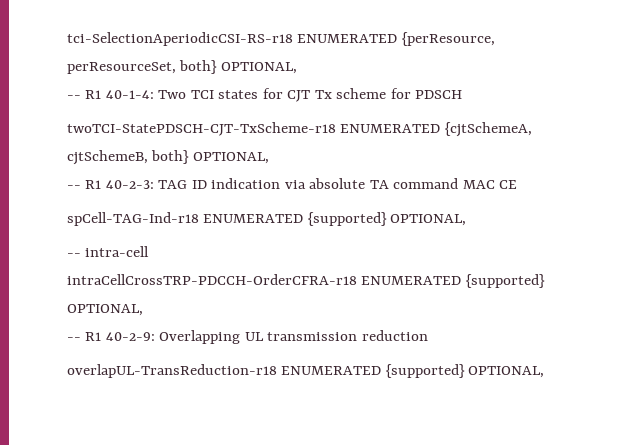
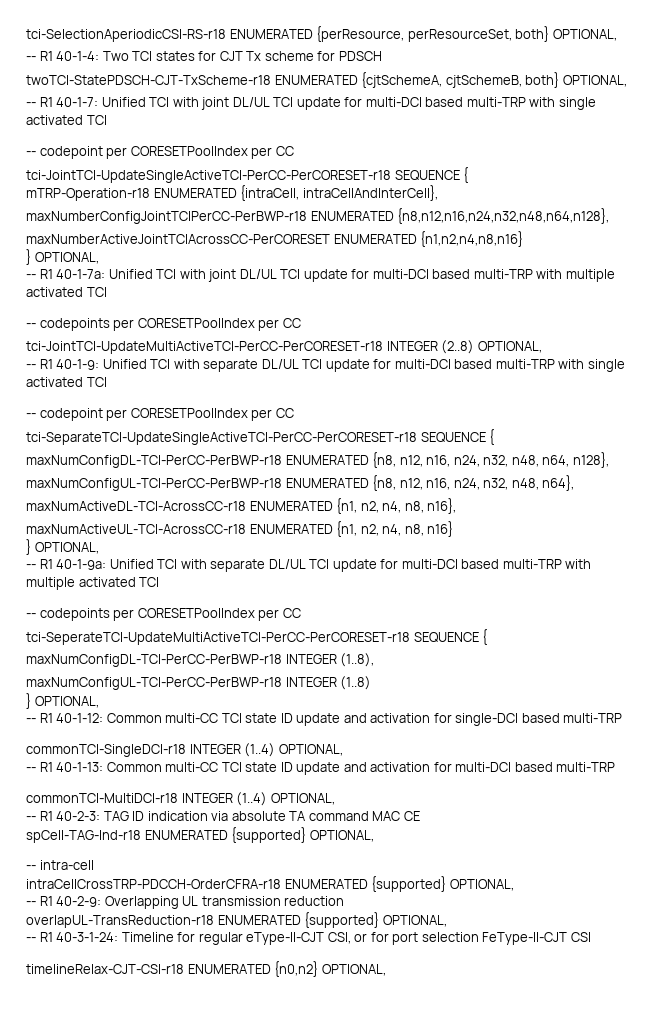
(269, 158) none -> [26,97,596,110] [26,115,107,125] [26,146,294,159] [26,167,469,183] [26,185,438,201] [26,208,610,224] [26,231,524,247] [26,249,99,265] [26,269,615,282] [26,287,107,297] [26,318,301,331] [26,340,542,354] [26,359,625,372] [26,377,107,387] [26,408,294,421] [26,429,495,445] [26,452,609,468] [26,475,575,491] [26,498,457,514] [26,521,454,537] [26,539,99,555] [26,559,592,572] [26,577,160,590] [26,608,301,621] [26,629,488,645] [26,653,375,667] [26,676,372,690] [26,693,99,709] [26,713,623,726] [26,743,343,757] [26,762,616,775] [26,792,335,806] // -- R1 40-1-7: Unified TCI with joint DL/UL TCI update for multi-DCI based multi-TRP with single activated TCI // -- codepoint per CORESETPoolIndex per CC // tci-JointTCI-UpdateSingleActiveTCI-PerCC-PerCORESET-r18 SEQUENCE { // mTRP-Operation-r18 ENUMERATED {intraCell, intraCellAndInterCell}, // maxNumberConfigJointTCIPerCC-PerBWP-r18 ENUMERATED {n8,n12,n16,n24,n32,n48,n64,n128}, // maxNumberActiveJointTCIAcrossCC-PerCORESET ENUMERATED {n1,n2,n4,n8,n16} // } OPTIONAL, // -- R1 40-1-7a: Unified TCI with joint DL/UL TCI update for multi-DCI based multi-TRP with multiple activated TCI // -- codepoints per CORESETPoolIndex per CC // tci-JointTCI-UpdateMultiActiveTCI-PerCC-PerCORESET-r18 INTEGER (2..8) OPTIONAL, // -- R1 40-1-9: Unified TCI with separate DL/UL TCI update for multi-DCI based multi-TRP with single activated TCI // -- codepoint per CORESETPoolIndex per CC // tci-SeparateTCI-UpdateSingleActiveTCI-PerCC-PerCORESET-r18 SEQUENCE { // maxNumConfigDL-TCI-PerCC-PerBWP-r18 ENUMERATED {n8, n12, n16, n24, n32, n48, n64, n128}, // maxNumConfigUL-TCI-PerCC-PerBWP-r18 ENUMERATED {n8, n12, n16, n24, n32, n48, n64}, // maxNumActiveDL-TCI-AcrossCC-r18 ENUMERATED {n1, n2, n4, n8, n16}, // maxNumActiveUL-TCI-AcrossCC-r18 ENUMERATED {n1, n2, n4, n8, n16} // } OPTIONAL, // -- R1 40-1-9a: Unified TCI with separate DL/UL TCI update for multi-DCI based multi-TRP with multiple activated TCI // -- codepoints per CORESETPoolIndex per CC // tci-SeperateTCI-UpdateMultiActiveTCI-PerCC-PerCORESET-r18 SEQUENCE { // maxNumConfigDL-TCI-PerCC-PerBWP-r18 INTEGER (1..8), // maxNumConfigUL-TCI-PerCC-PerBWP-r18 INTEGER (1..8) // } OPTIONAL, // -- R1 40-1-12: Common multi-CC TCI state ID update and activation for single-DCI based multi-TRP // commonTCI-SingleDCI-r18 INTEGER (1..4) OPTIONAL, // -- R1 40-1-13: Common multi-CC TCI state ID update and activation for multi-DCI based multi-TRP // commonTCI-MultiDCI-r18 INTEGER (1..4) OPTIONAL,
(545, 372) none -> [26,932,591,945] [26,961,386,977] // -- R1 40-3-1-24: Timeline for regular eType-II-CJT CSI, or for port selection FeType-II-CJT CSI // timelineRelax-CJT-CSI-r18 ENUMERATED {n0,n2} OPTIONAL,

